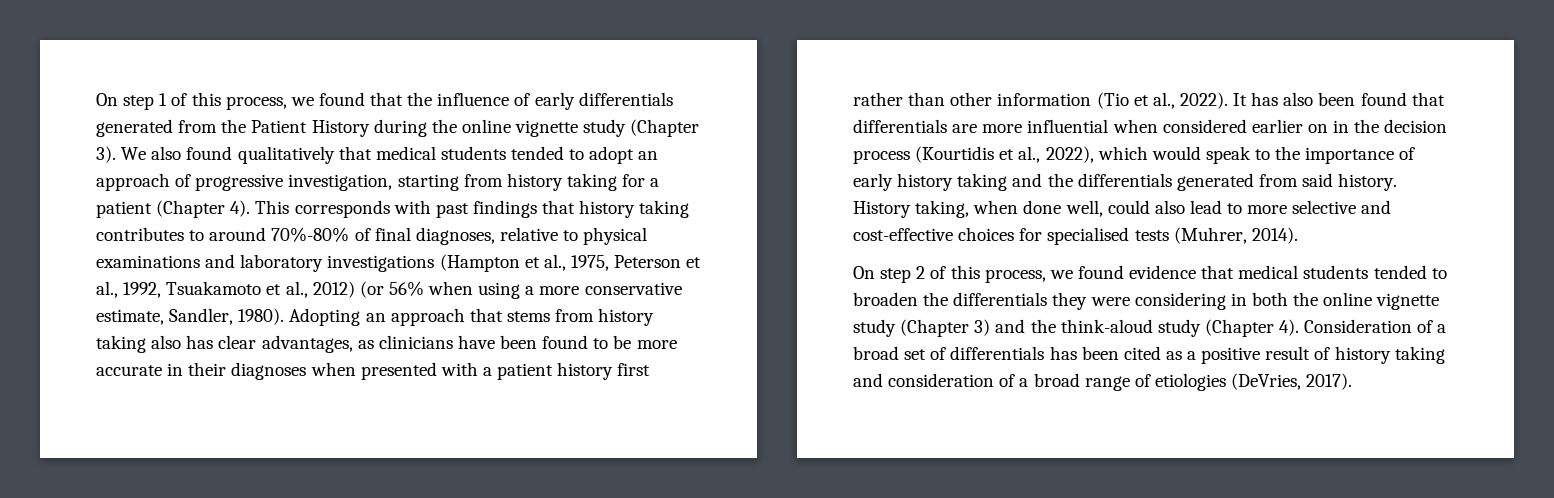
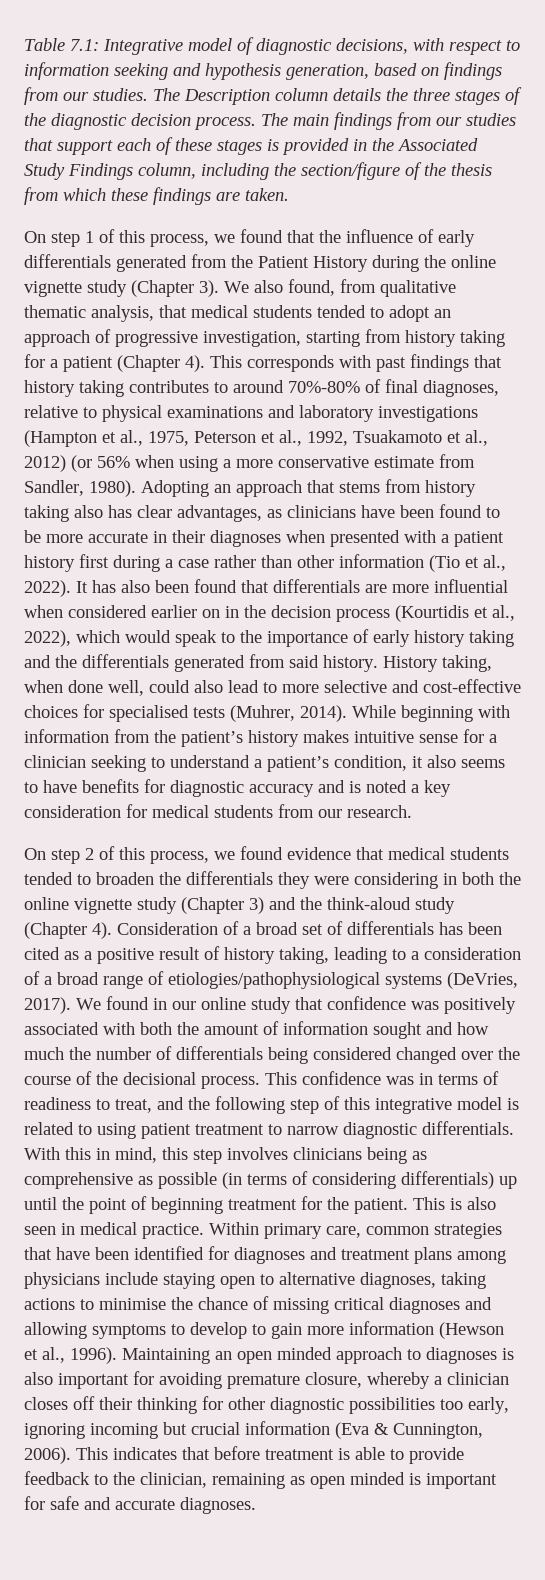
(96, 99) none -> [24,37,520,55] [24,62,502,80] [24,87,522,105] [24,112,516,130] [24,137,478,155] [24,162,492,180] [24,187,289,205] Table 7.1: Integrative model of diagnostic decisions, with respect to information seeking and hypothesis generation, based on findings from our studies. The Description column details the three stages of the diagnostic decision process. The main findings from our studies that support each of these stages is provided in the Associated Study Findings column, including the section/figure of the thesis from which these findings are taken. //
[186,146,335,164] found qualitatively -> [288,279,456,297] [24,305,154,322] found, from qualitative thematic analysis,
[96,309,164,325] estimate, -> [374,454,475,468] estimate from
(651, 369) none -> [113,555,209,572] during a case
(1298, 235) none -> [352,705,510,722] [24,729,497,747] [24,755,505,772] [24,779,451,797] [24,804,412,818] While beginning with information from the patient’s history makes intuitive sense for a clinician seeking to understand a patient’s condition, it also seems to have benefits for diagnostic accuracy and is noted a key consideration for medical students from our research.
[1394,346,1445,364] [853,373,883,387] taking and -> [279,947,419,964] taking, leading to a
[1154,373,1353,391] etiologies (DeVries, 2017). -> [168,972,518,989] [24,996,516,1014] [24,1021,489,1039] [24,1046,520,1064] [24,1071,499,1089] [24,1096,519,1114] [24,1121,514,1139] [24,1147,427,1164] [24,1171,517,1189] [24,1196,496,1214] [24,1222,502,1239] [24,1246,506,1264] [24,1272,486,1289] [24,1296,492,1314] [24,1321,504,1339] [24,1347,514,1364] [24,1371,509,1389] [24,1396,509,1414] [24,1421,483,1439] [24,1446,464,1464] [24,1471,497,1489] [24,1496,256,1514] etiologies/pathophysiological systems (DeVries, 2017). We found in our online study that confidence was positively associated with both the amount of information sought and how much the number of differentials being considered changed over the course of the decisional process. This confidence was in terms of readiness to treat, and the following step of this integrative model is related to using patient treatment to narrow diagnostic differentials. With this in mind, this step involves clinicians being as comprehensive as possible (in terms of considering differentials) up until the point of beginning treatment for the patient. This is also seen in medical practice. Within primary care, common strategies that have been identified for diagnoses and treatment plans among physicians include staying open to alternative diagnoses, taking actions to minimise the chance of missing critical diagnoses and allowing symptoms to develop to gain more information (Hewson et al., 1996). Maintaining an open minded approach to diagnoses is also important for avoiding premature closure, whereby a clinician closes off their thinking for other diagnostic possibilities too early, ignoring incoming but crucial information (Eva & Cunnington, 2006). This indicates that before treatment is able to provide feedback to the clinician, remaining as open minded is important for safe and accurate diagnoses.

